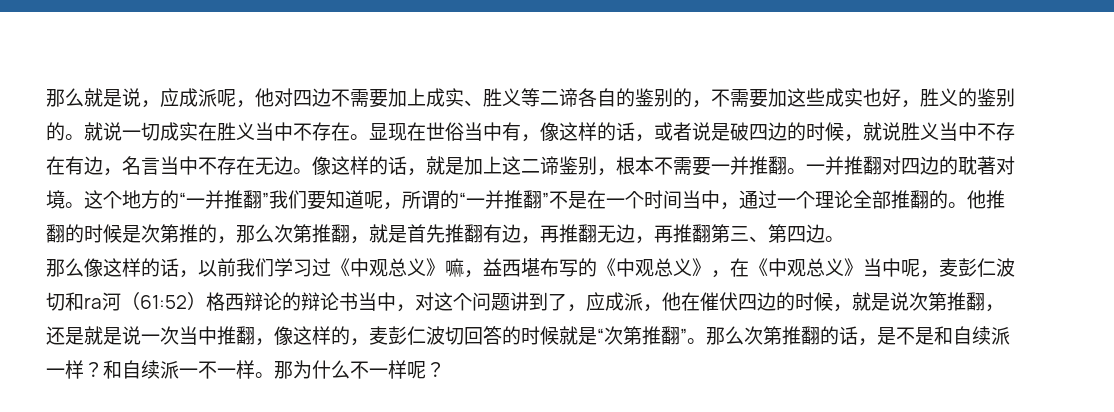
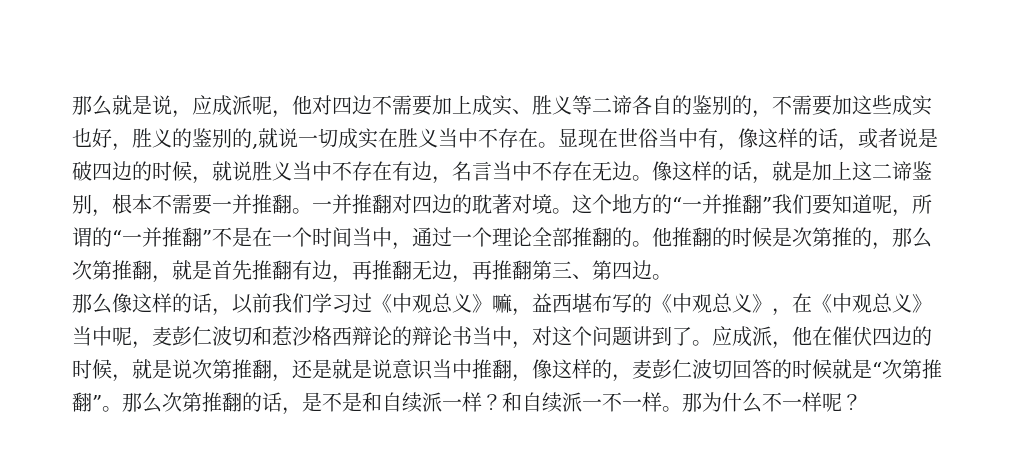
[65,134,84,140] 。 -> [252,144,258,149] ,
[84,292,206,311] ra河（61:52） -> [272,326,313,346] 惹沙
[567,304,586,312] ， -> [692,340,712,346] 。
[141,326,179,345] 一次 -> [392,359,433,380] 意识

